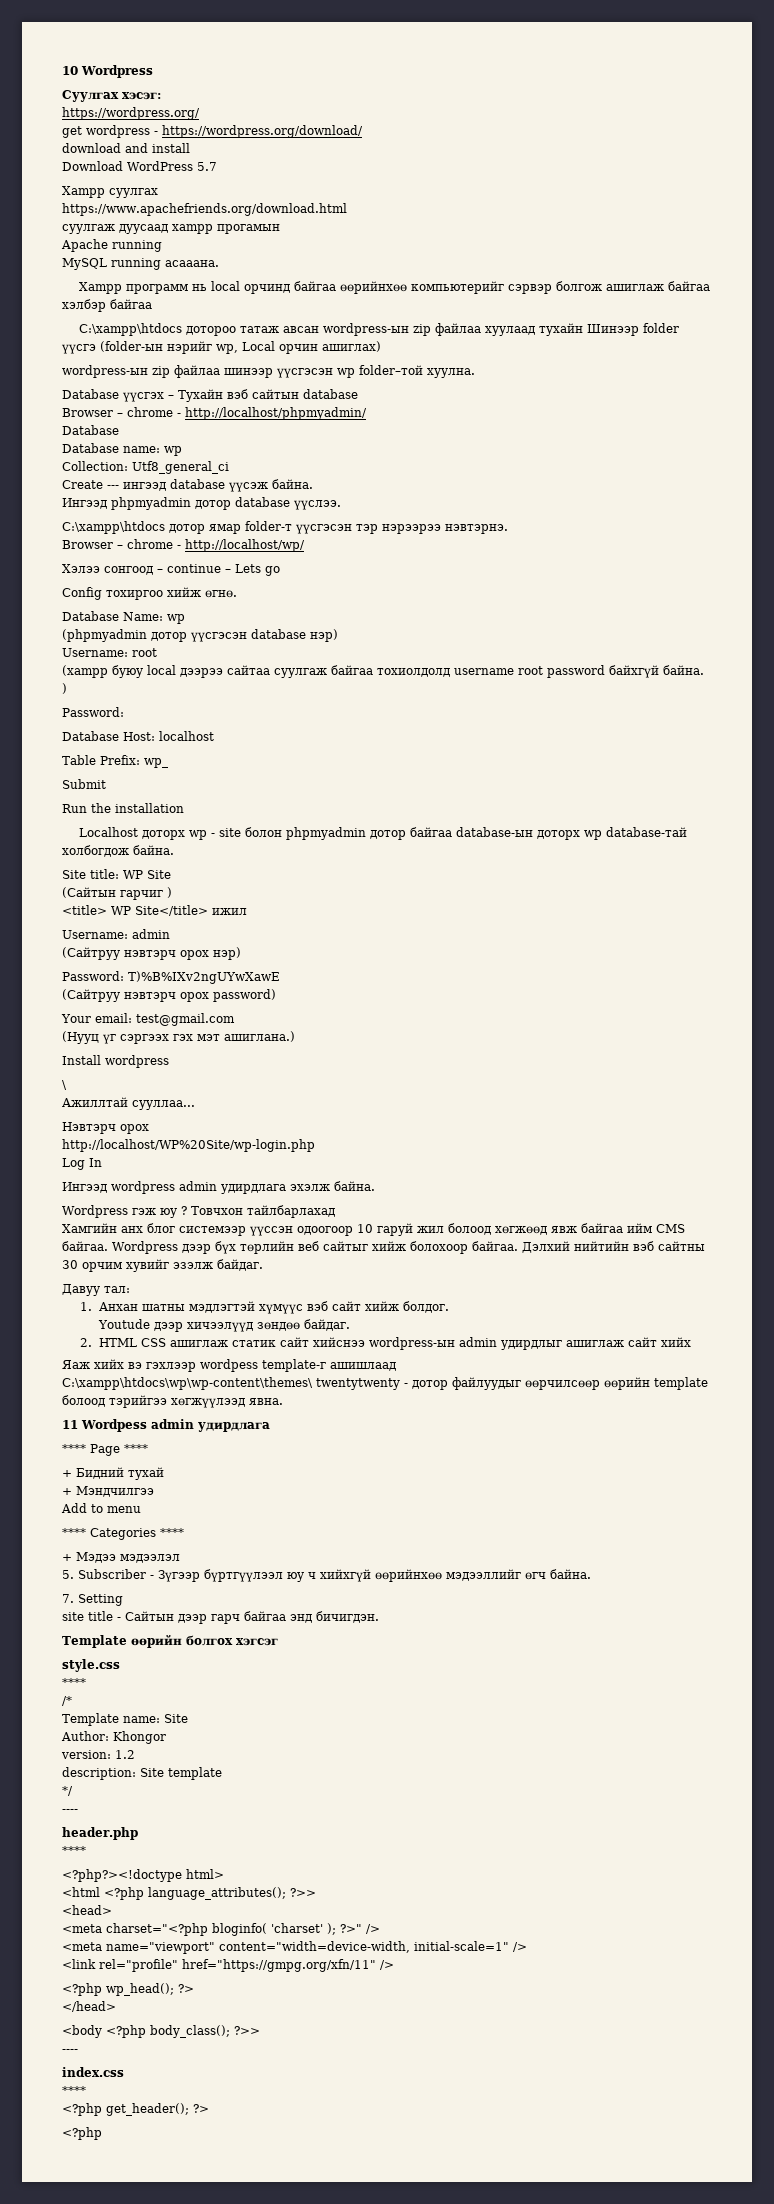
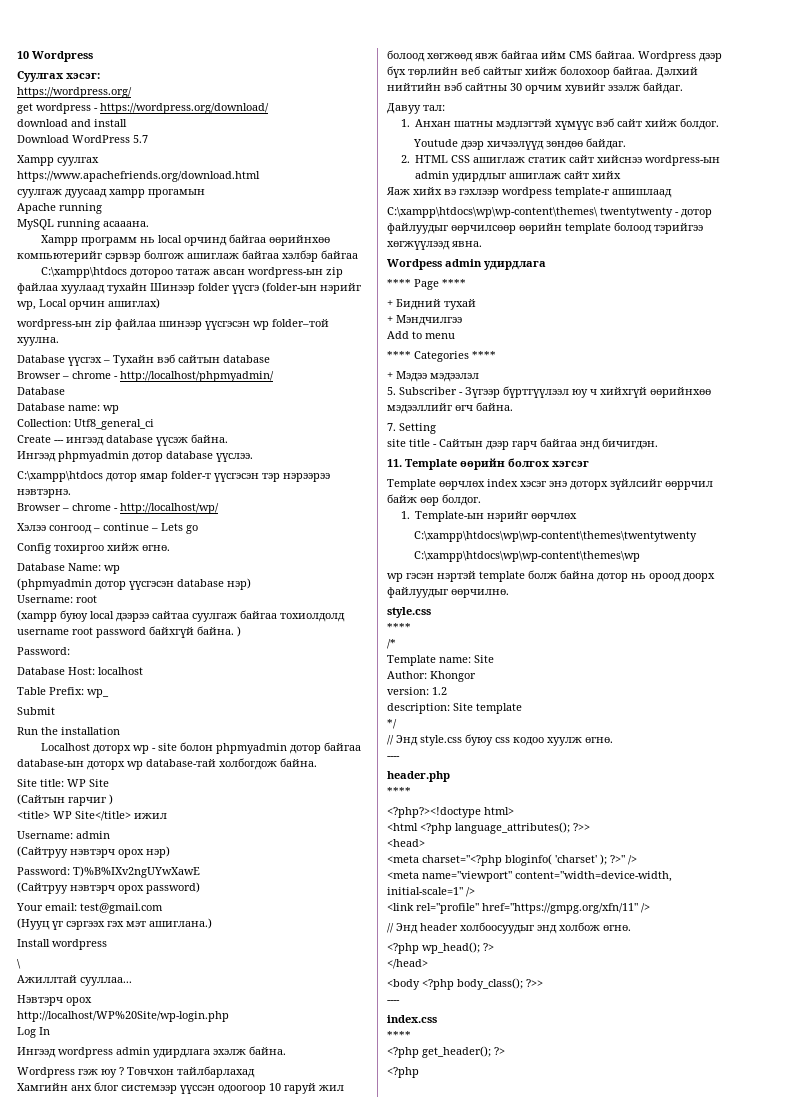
[62,1420,78,1429] 11 -> (482, 244) none
(379, 1617) none -> [387,459,402,467] 11.
(278, 1642) none -> [387,479,713,490] [387,494,481,506] [400,511,578,522] [414,531,698,542] [414,551,641,562] [387,570,715,582] [387,587,509,598] // Template өөрчлөх index хэсэг энэ доторх зүйлсийг өөррчил байж өөр болдог. // 1. Template-ын нэрийг өөрчлөх // C:\xampp\htdocs\wp\wp-content\themes\twentytwenty // C:\xampp\htdocs\wp\wp-content\themes\wp // wp гэсэн нэртэй template болж байна дотор нь ороод доорх файлуудыг өөрчилнө.
(73, 1791) none -> [387,734,613,746] // // Энд style.css буюу css кодоо хуулж өгнө.
(394, 1965) none -> [387,922,631,934] // // Энд header холбоосуудыг энд холбож өгнө.

